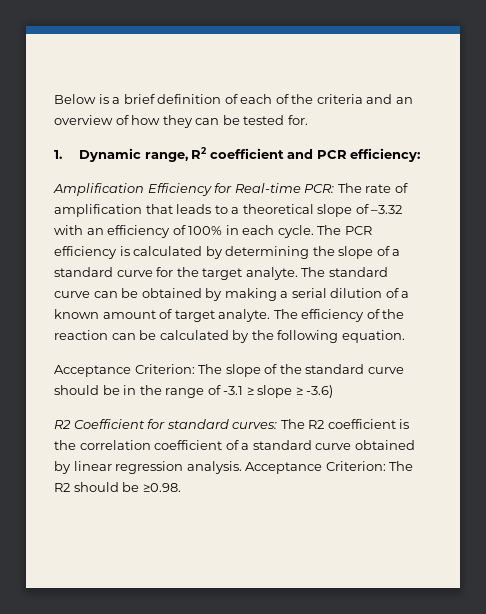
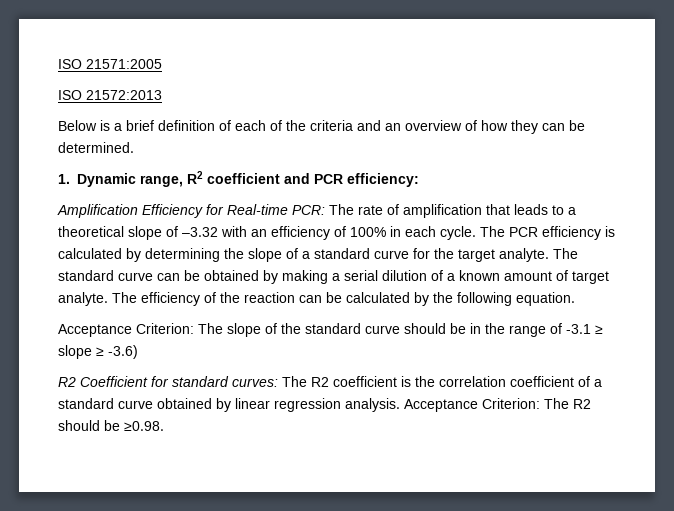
(54, 99) none -> [58,59,162,69] [58,90,162,100] ISO 21571:2005 // ISO 21572:2013 //
[243,115,308,125] tested for. -> [58,142,134,153] determined.

